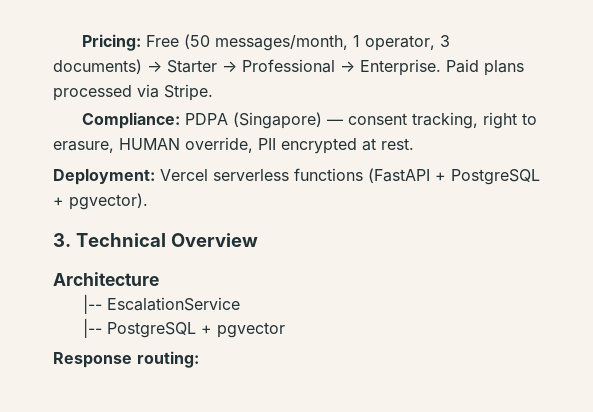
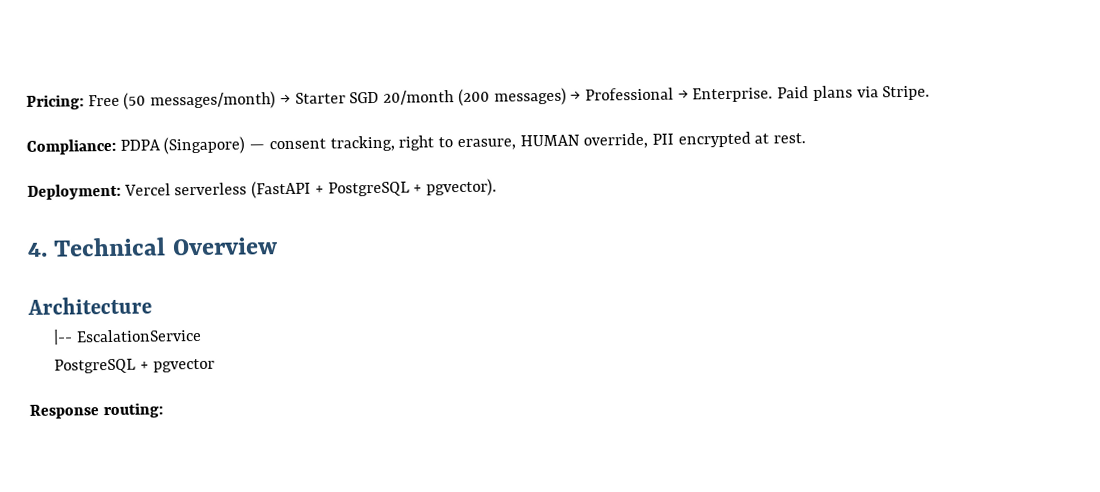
[214,35,450,51] [53,59,217,74] messages/month, 1 operator, 3 documents) → Starter -> [150,87,567,110] messages/month) → Starter SGD 20/month (200 messages)
[53,85,132,101] processed -> (853, 93) none
[294,168,363,181] functions -> (248, 189) none
[53,233,71,247] 3. -> [27,242,48,257] 4.
[82,318,102,338] |-- -> (203, 335) none

